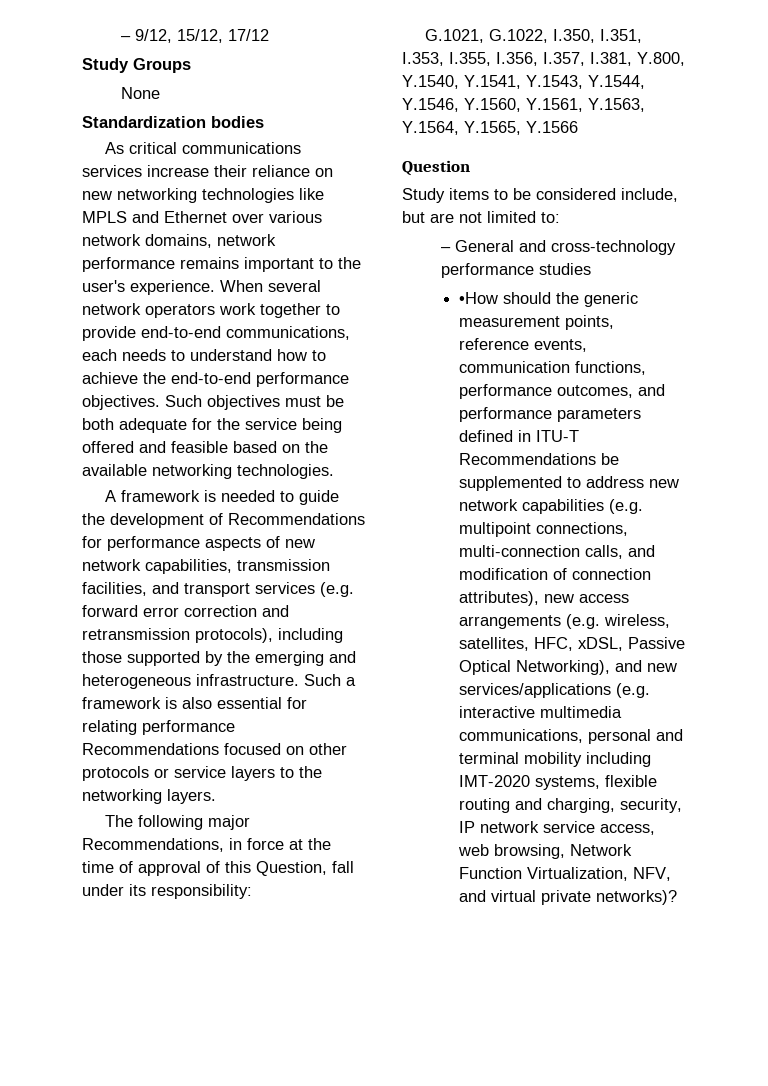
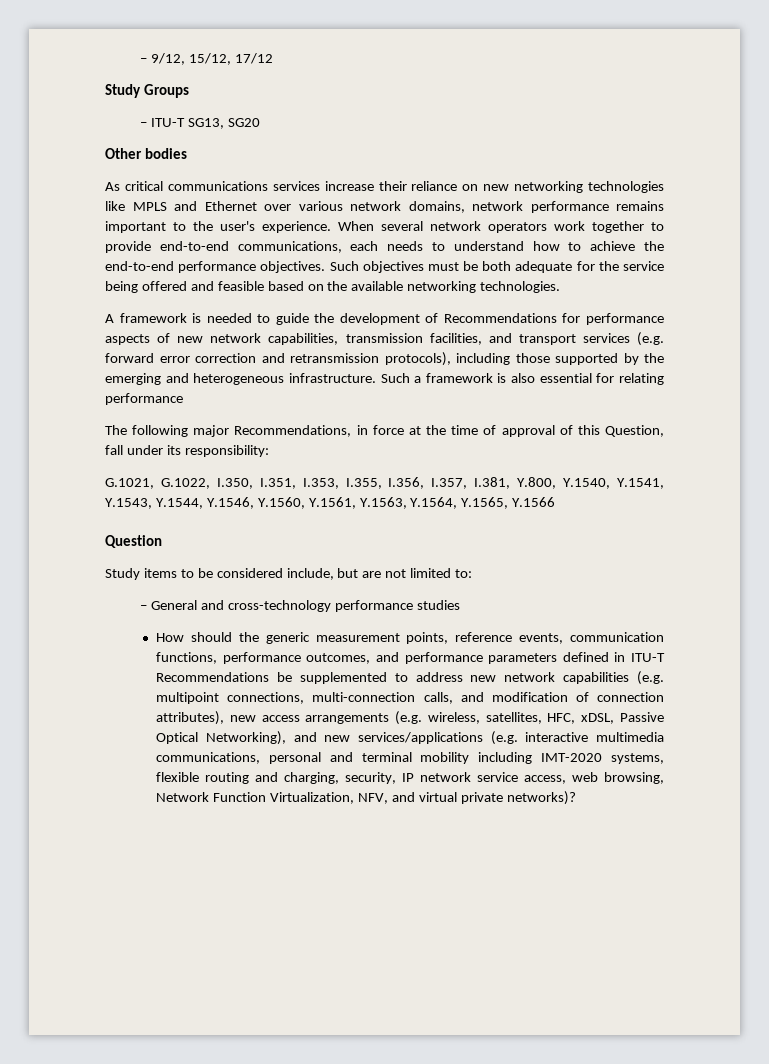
[120,87,160,99] [82,116,206,128] None // Standardization -> [140,118,260,129] [105,148,142,159] – ITU-T SG13, SG20 // Other
[82,743,347,755] [82,766,322,781] [82,789,216,804] Recommendations focused on other protocols or service layers to the networking layers. -> (183, 399) none
[458,292,498,304] •How -> [156,633,185,642] How

